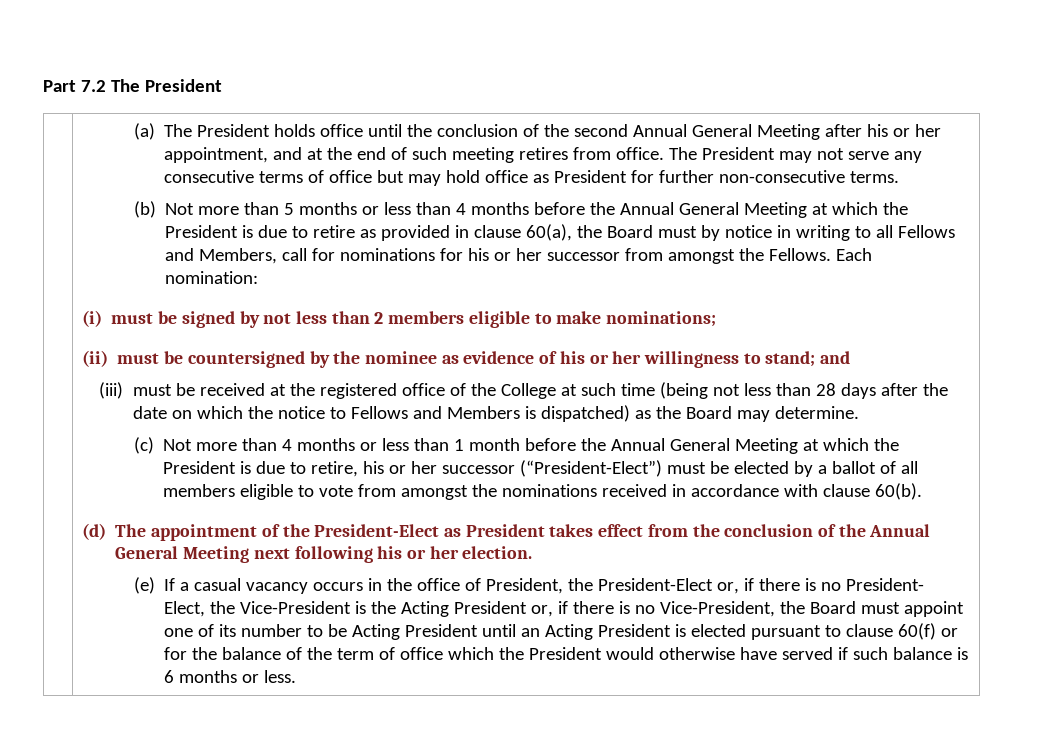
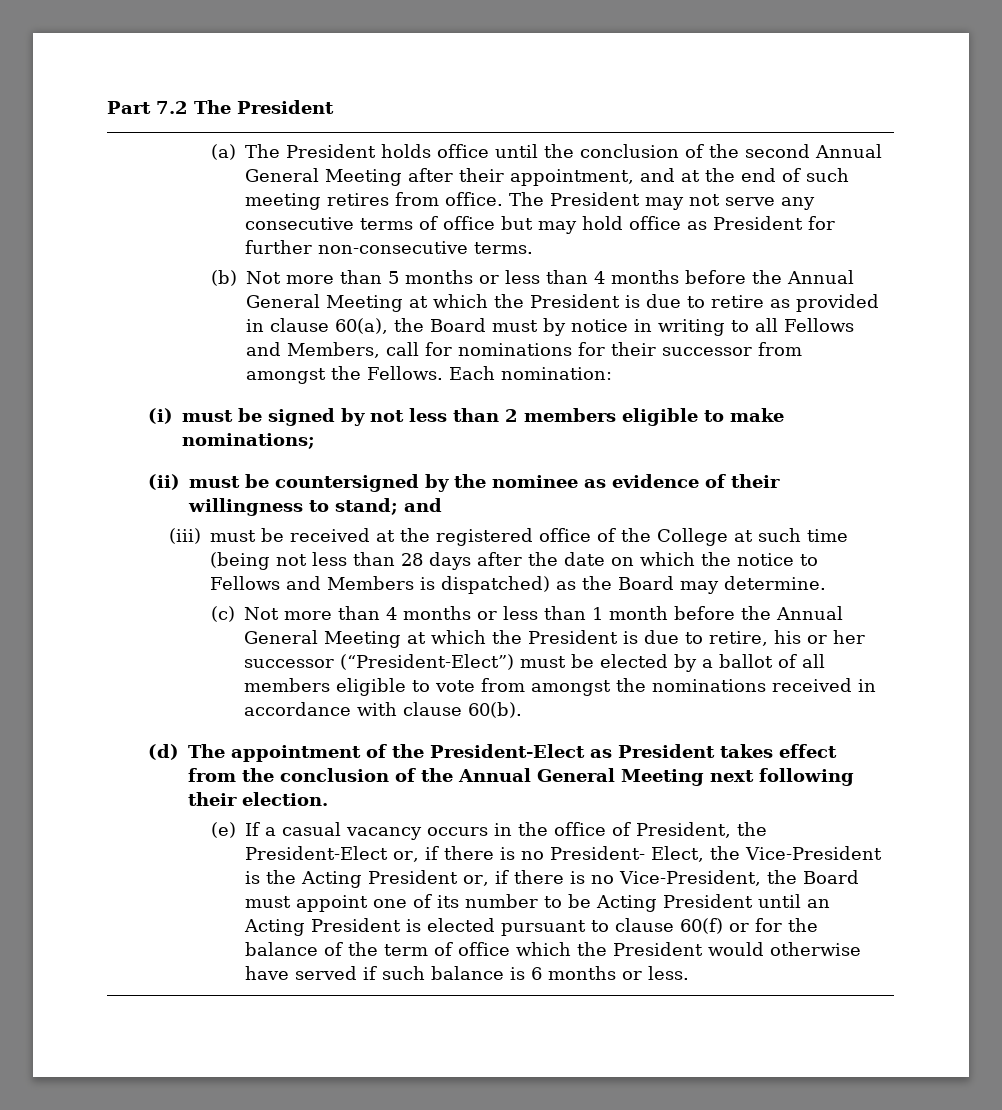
[867,124,942,137] his or her -> [459,168,505,182] their
[468,248,543,261] his or her -> [611,342,657,356] their
[559,351,642,364] his or her -> [730,474,780,488] their
[377,546,459,559] his or her -> [187,792,237,806] their

